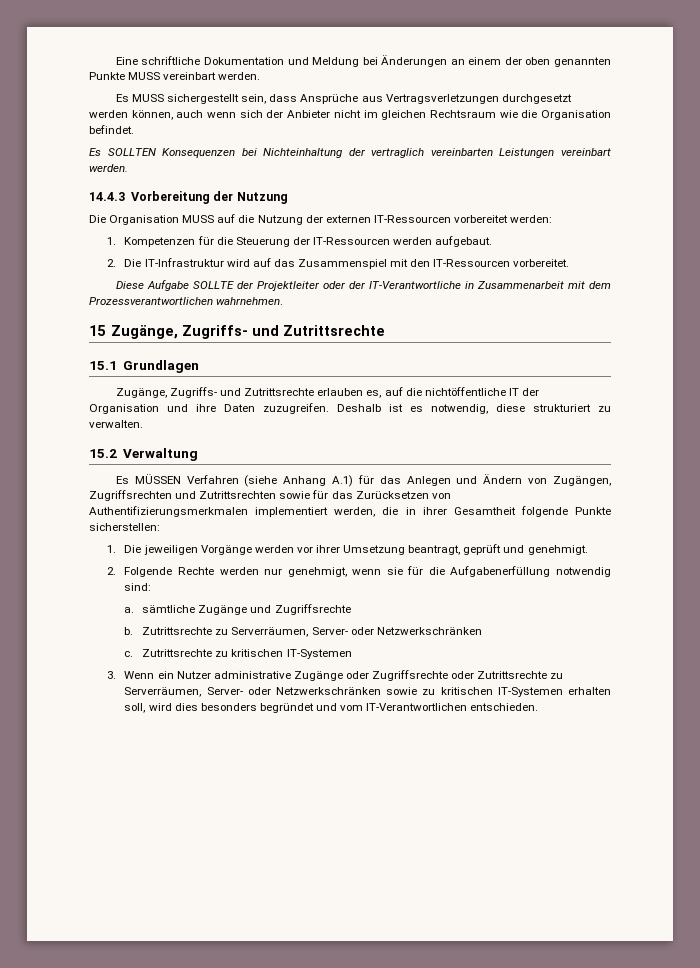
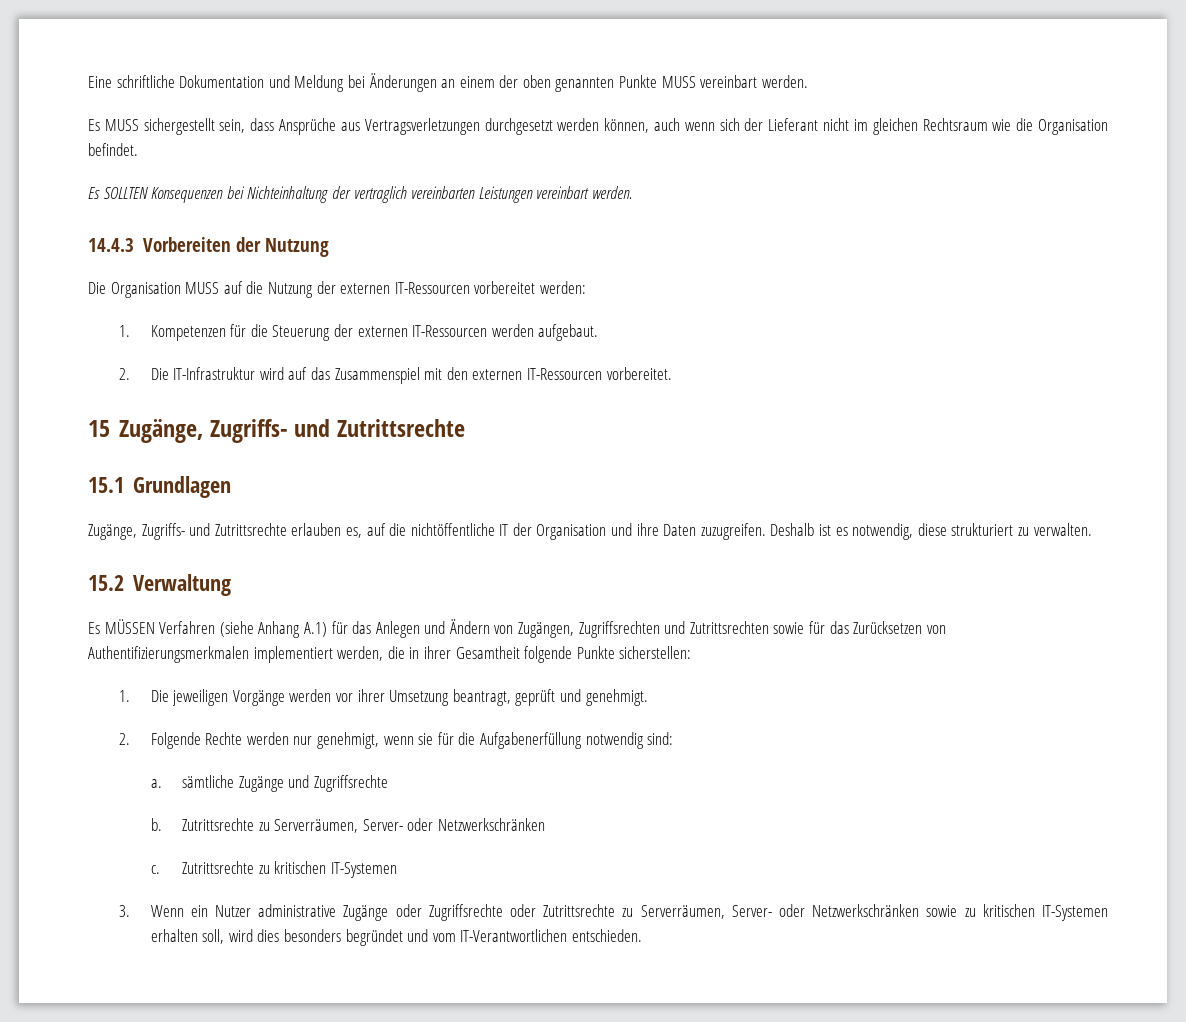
[287,110,331,118] Anbieter -> [768,118,819,131] Lieferant
[130,191,210,204] Vorbereitung -> [142,237,231,252] Vorbereiten
(310, 241) none -> [357,326,408,337] externen
(431, 263) none -> [472,369,523,380] externen
[115,280,611,291] [89,297,284,305] // Diese Aufgabe SOLLTE der Projektleiter oder der IT-Verantwortliche in Zusammenarbeit mit dem Prozessverantwortlichen wahrnehmen. -> (672, 373) none

